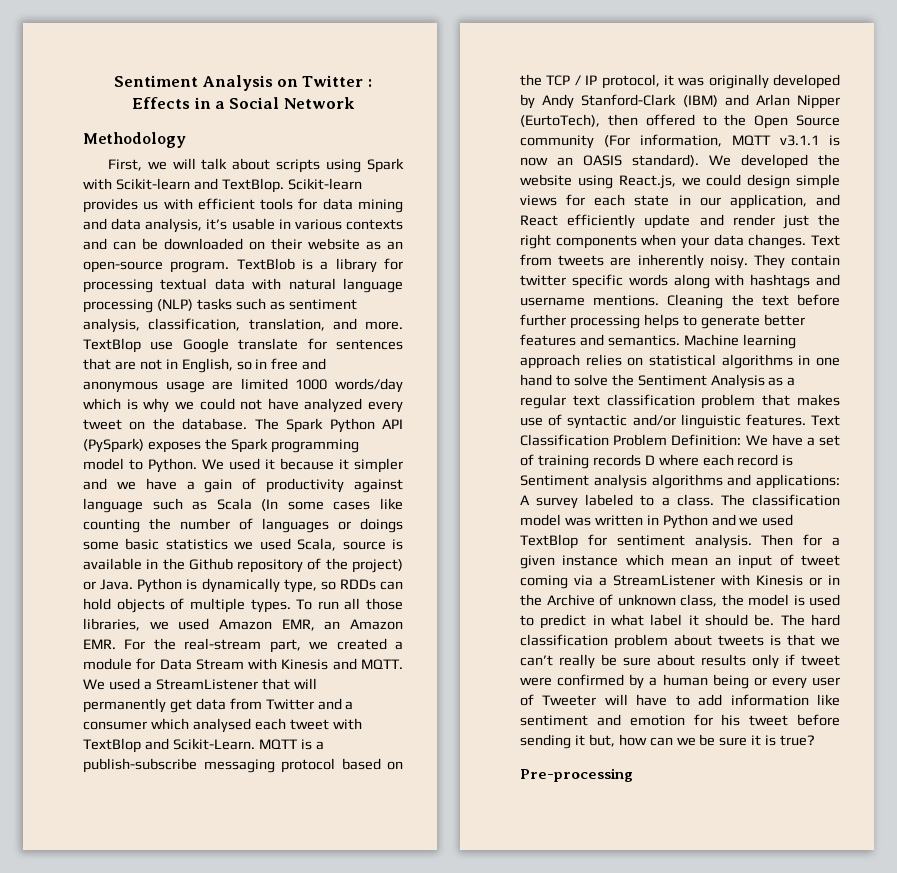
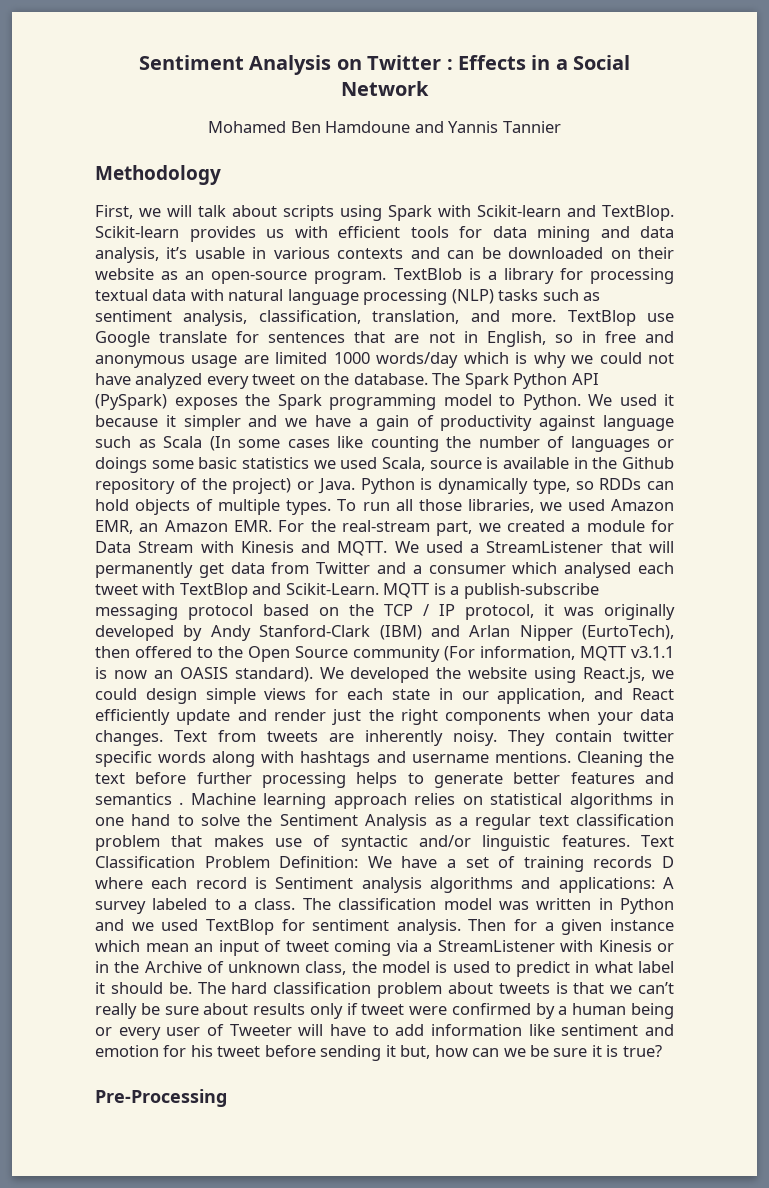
(355, 103) none -> [208,121,561,133] // Mohamed Ben Hamdoune and Yannis Tannier
[607,335,680,346] semantics. -> [95,793,184,805] semantics .
[520,768,633,782] Pre-processing -> [95,1089,227,1107] Pre-Processing

